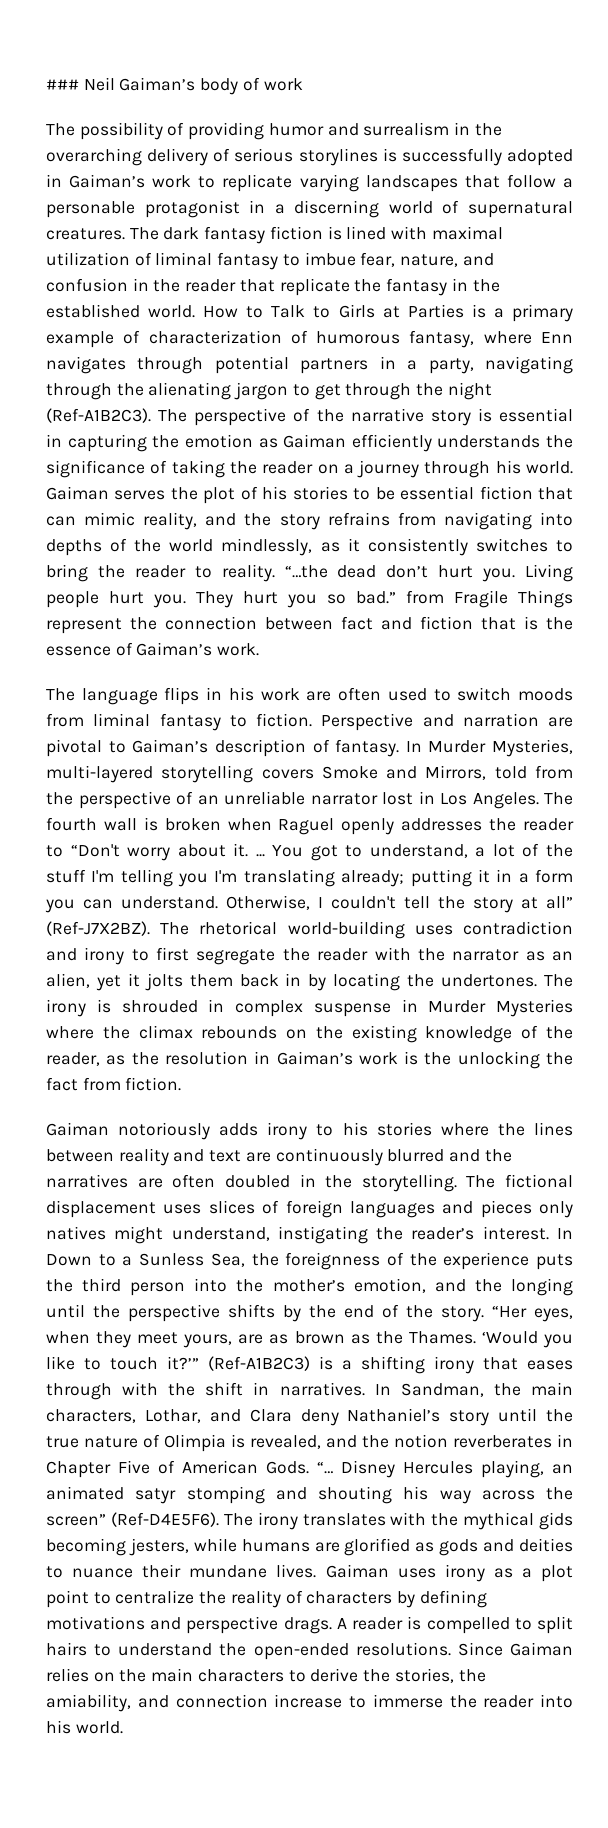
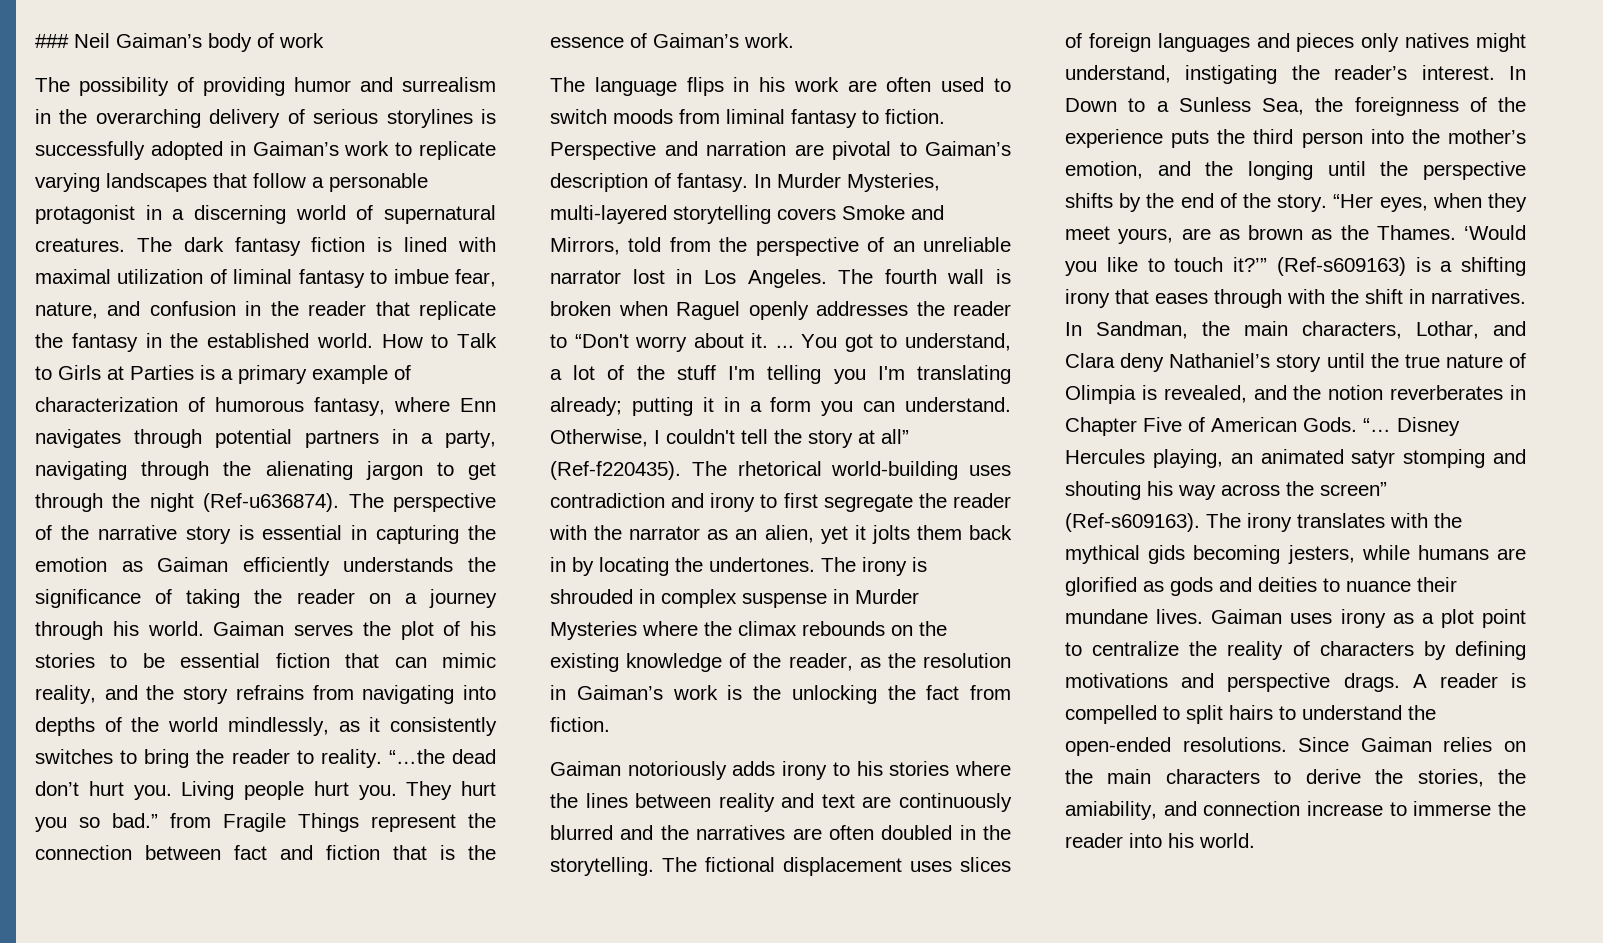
[46,408,151,423] (Ref-A1B2C3). -> [203,493,340,512] (Ref-u636874).
[46,921,150,936] (Ref-J7X2BZ). -> [550,461,681,480] (Ref-f220435).
[208,1356,310,1371] (Ref-A1B2C3) -> [1276,257,1406,276] (Ref-s609163)
[110,1512,219,1527] (Ref-D4E5F6). -> [1065,513,1200,532] (Ref-s609163).

